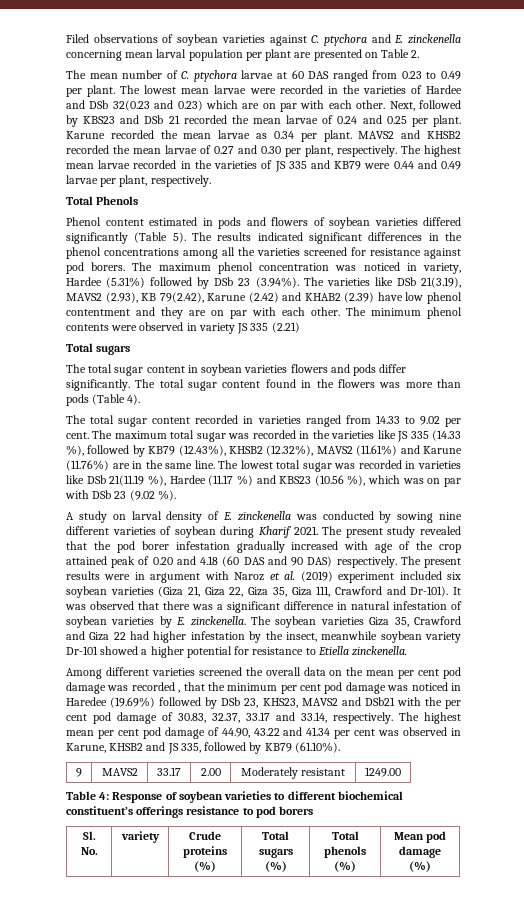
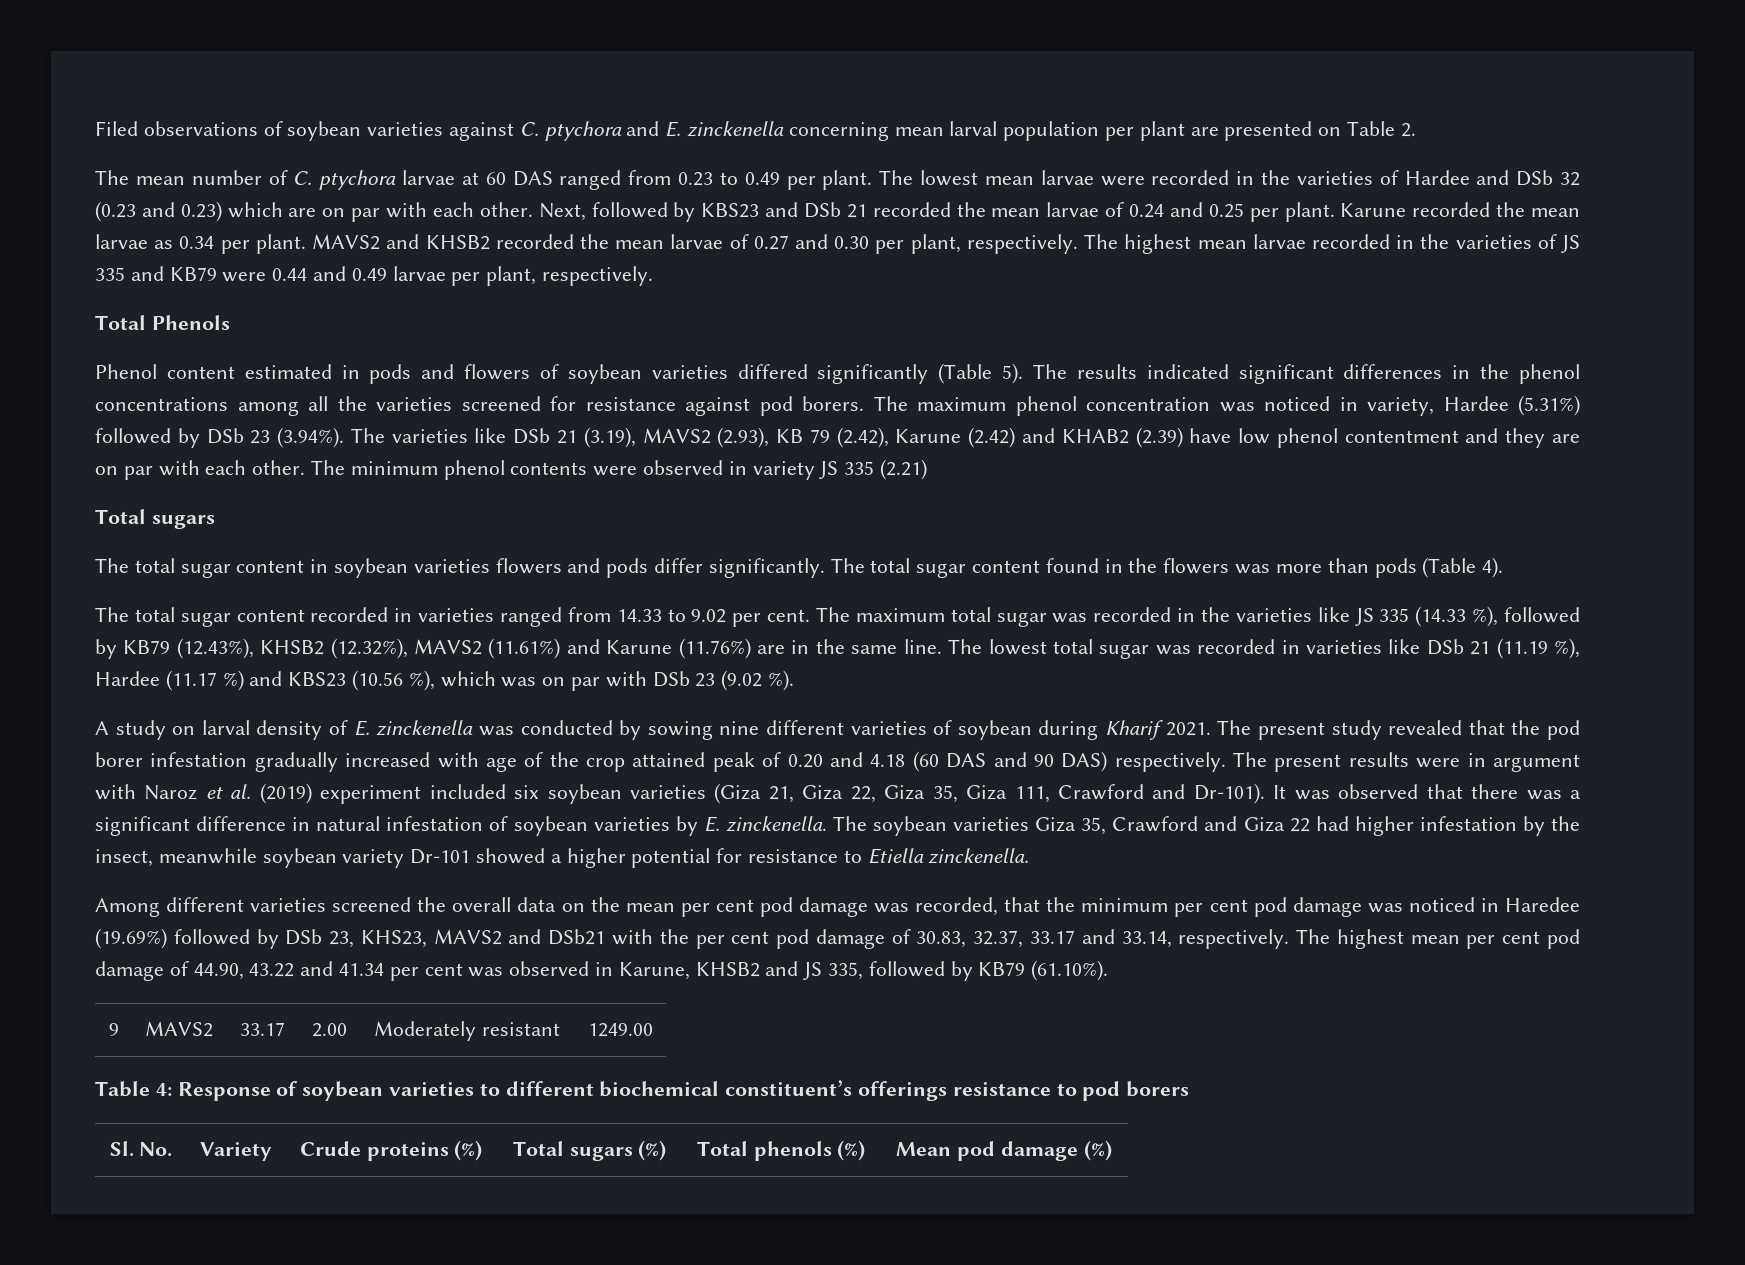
[112,100,150,111] 32(0.23 -> [1559,172,1580,186] [95,201,136,222] 32 (0.23
[420,277,461,288] 21(3.19), -> [557,427,636,448] 21 (3.19),
[159,292,204,303] 79(2.42), -> [809,427,889,448] 79 (2.42),
[109,475,145,486] 21(11.19 -> [1470,638,1548,659] 21 (11.19
[131,682,181,693] recorded , -> [915,897,999,916] recorded,
[120,831,160,843] variety -> [199,1142,272,1161] Variety

